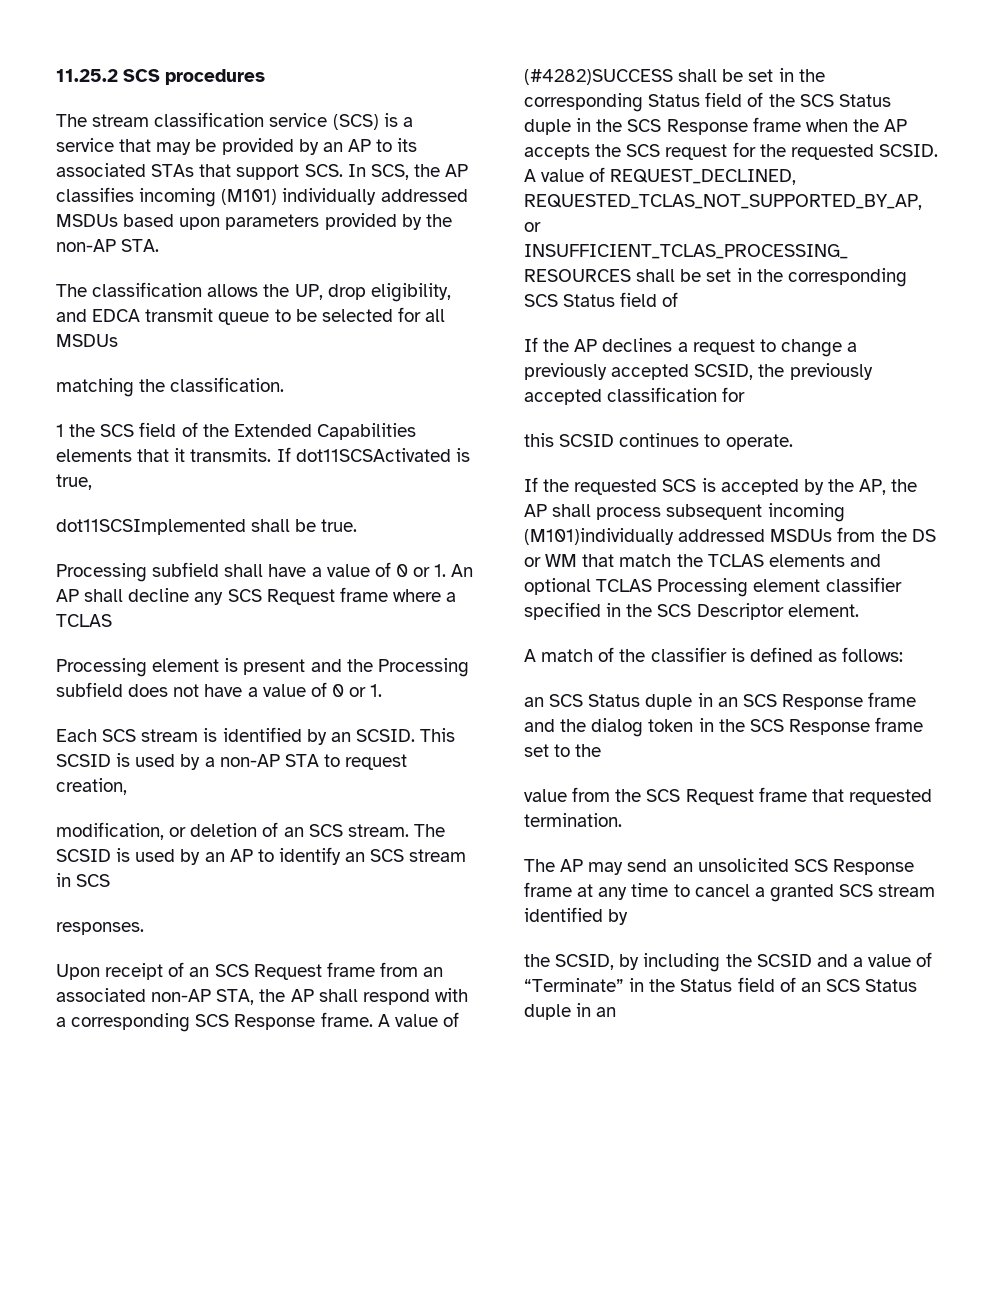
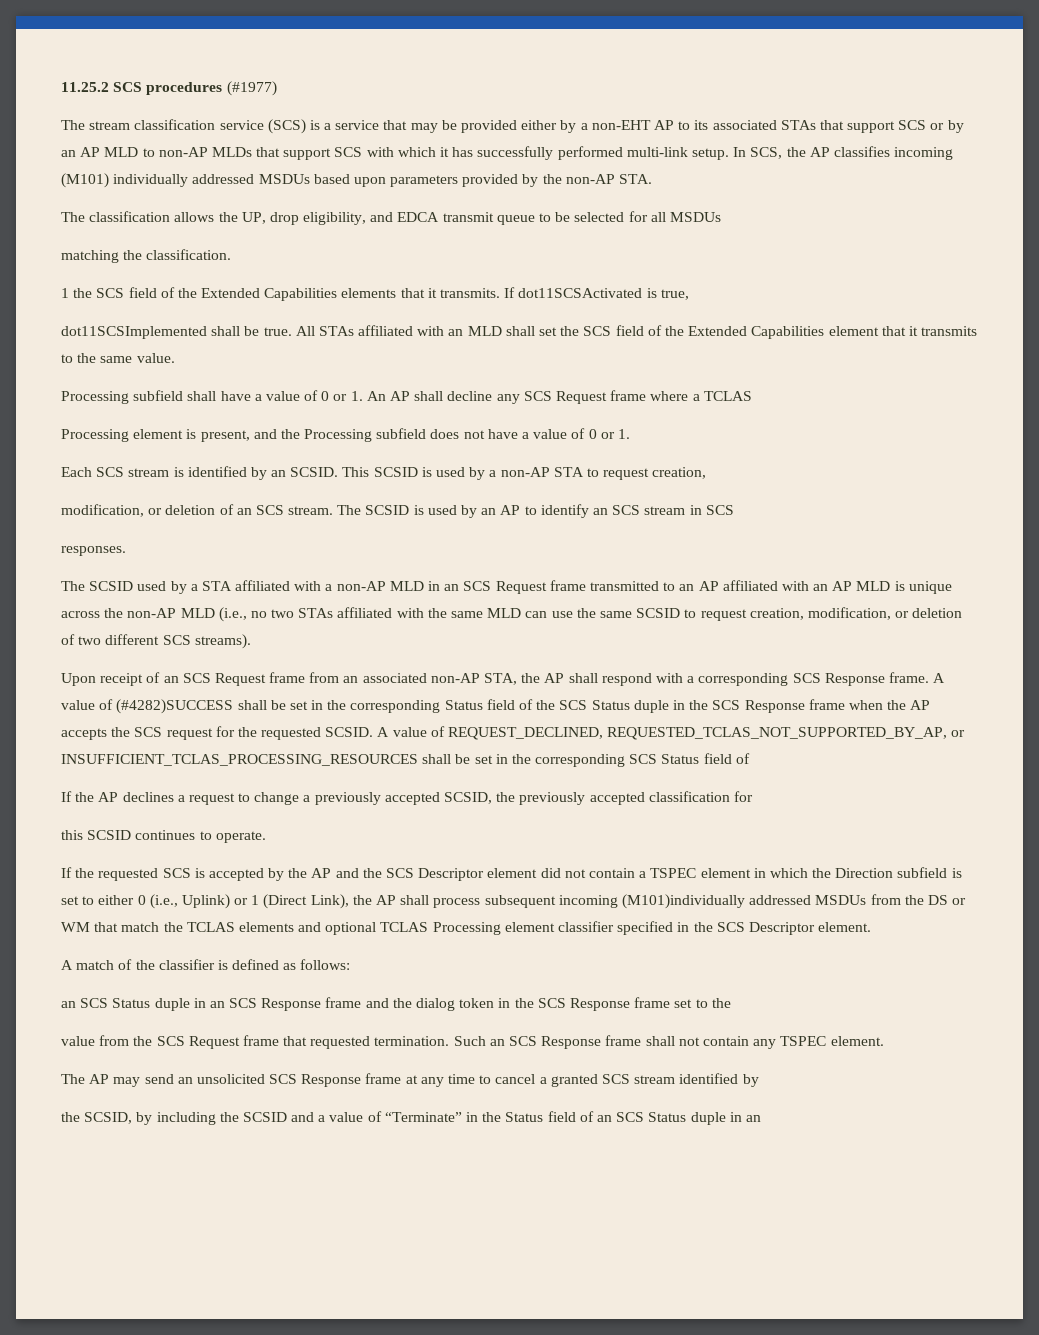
(266, 77) none -> [226,81,277,96] (#1977)
[298,139,343,155] by an -> [521,120,651,133] either by a non-EHT
[304,164,343,177] SCS. -> [898,120,964,133] [61,146,729,160] SCS or by an AP MLD to non-AP MLDs that support SCS with which it has successfully performed multi-link setup.
(358, 525) none -> [295,325,978,339] [61,353,175,363] All STAs affiliated with an MLD shall set the SCS field of the Extended Capabilities element that it transmits to the same value.
[243,659,306,675] present -> [200,430,250,442] present,
(144, 928) none -> [61,580,952,594] [61,607,963,622] [61,634,251,649] // The SCSID used by a STA affiliated with a non-AP MLD in an SCS Request frame transmitted to an AP affiliated with an AP MLD is unique across the non-AP MLD (i.e., no two STAs affiliated with the same MLD can use the same SCSID to request creation, modification, or deletion of two different SCS streams).
[859,479,887,495] AP, -> [311,867,962,881] [61,894,349,909] AP and the SCS Descriptor element did not contain a TSPEC element in which the Direction subfield is set to either 0 (i.e., Uplink) or 1 (Direct Link),
(622, 820) none -> [453,1035,884,1049] Such an SCS Response frame shall not contain any TSPEC element.

